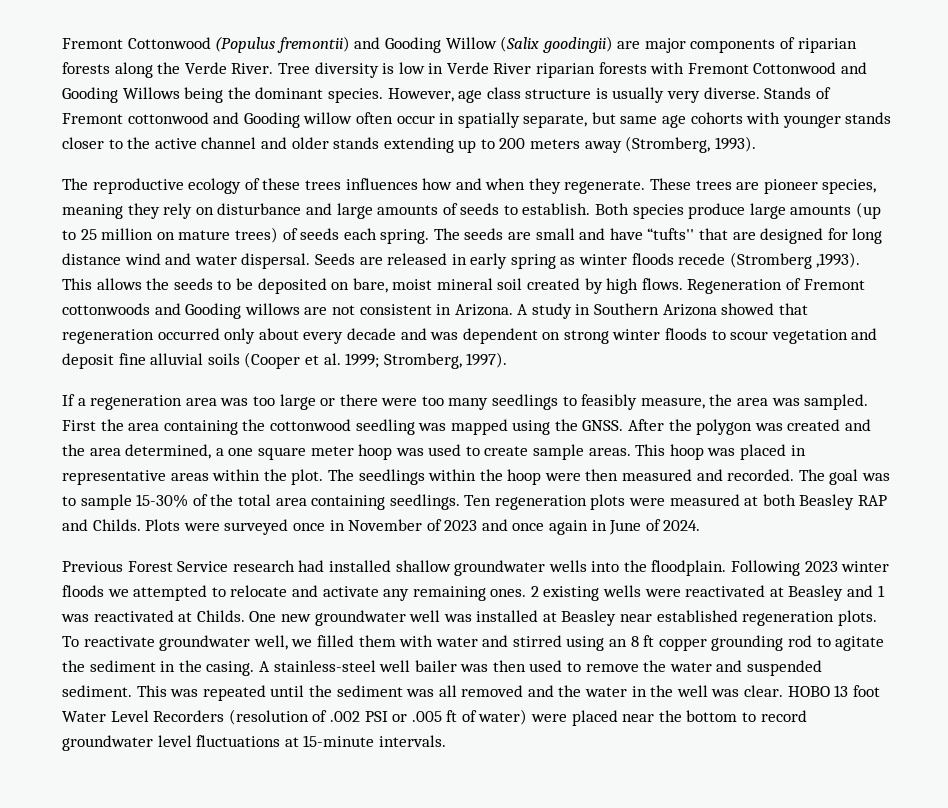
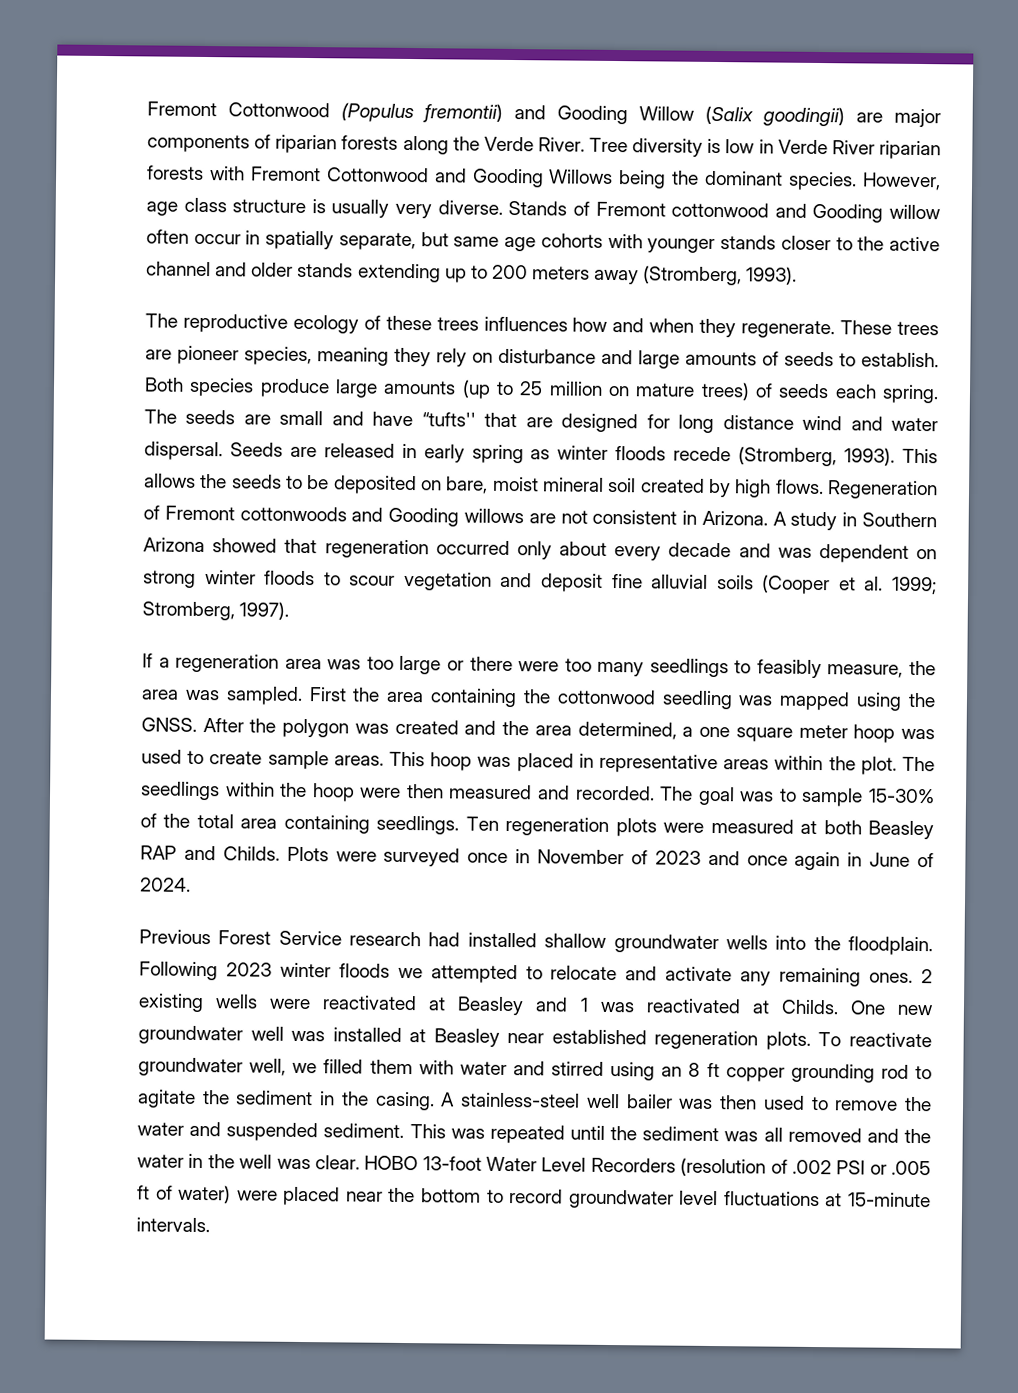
[729,252,861,269] (Stromberg ,1993). -> [738,446,896,467] (Stromberg, 1993).
[834,685,880,697] 13 foot -> [422,1156,482,1171] 13-foot

